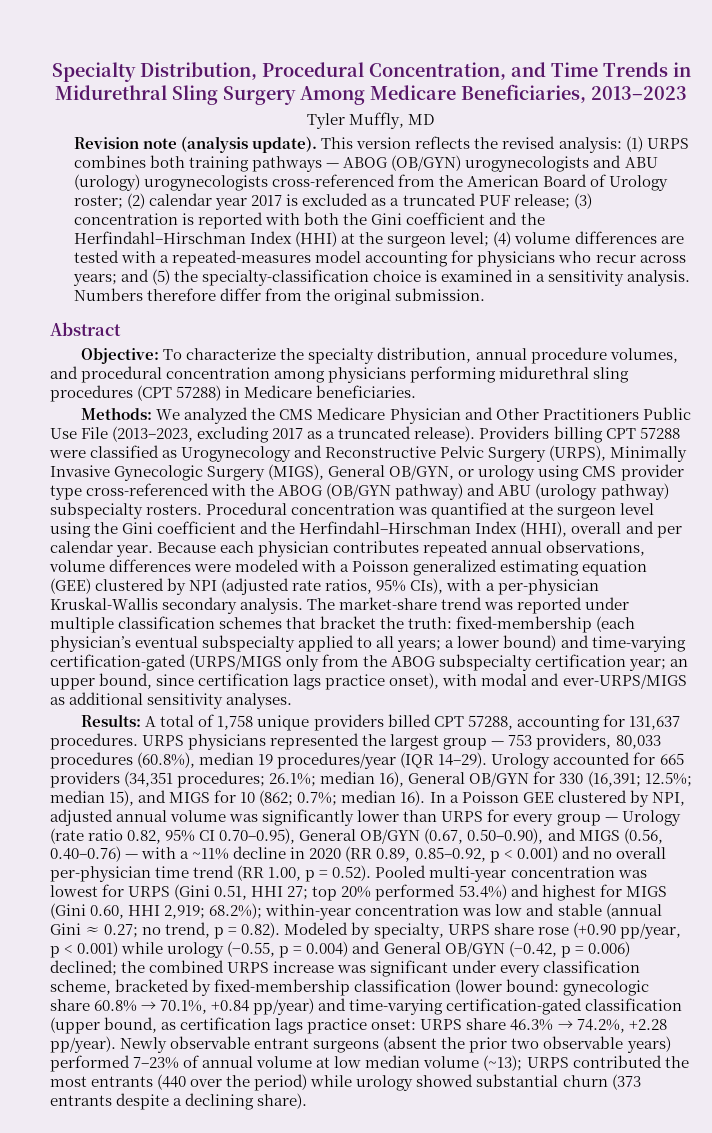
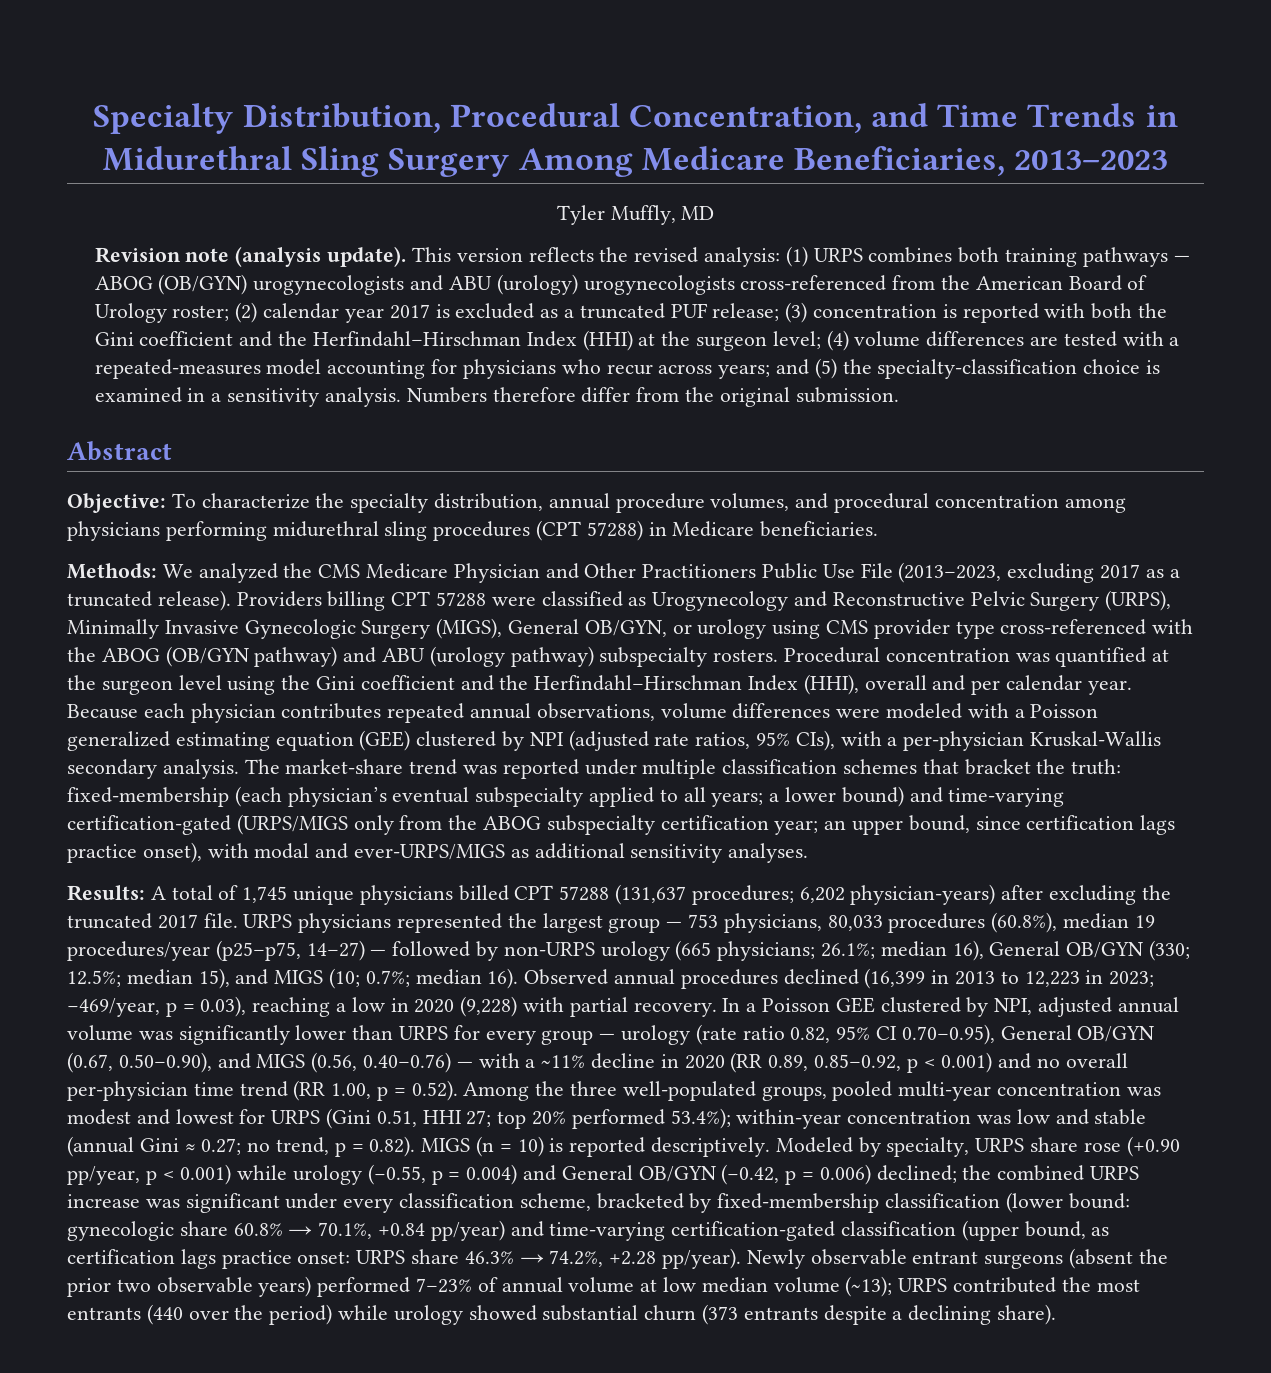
[217,714,680,731] [50,733,138,750] 1,758 unique providers billed CPT 57288, accounting for 131,637 procedures. -> [242,884,1171,905] [67,913,238,929] 1,745 unique physicians billed CPT 57288 (131,637 procedures; 6,202 physician-years) after excluding the truncated 2017 file.
[536,733,612,750] providers, -> [723,913,822,933] physicians,
[400,752,684,769] [50,771,266,788] (IQR 14–29). Urology accounted for 665 providers (34,351 procedures; -> [215,940,816,961] (p25–p75, 14–27) — followed by non-URPS urology (665 physicians;
[533,771,641,787] for 330 (16,391; -> [1149,940,1191,961] (330;
[214,790,426,806] for 10 (862; 0.7%; median 16). -> [329,968,1155,989] [67,996,717,1017] (10; 0.7%; median 16). Observed annual procedures declined (16,399 in 2013 to 12,223 in 2023; −469/year, p = 0.03), reaching a low in 2020 (9,228) with partial recovery.
[621,810,681,826] Urology -> [621,1025,691,1045] urology
[375,865,427,878] Pooled -> [463,1081,893,1101] Among the three well-populated groups, pooled
(647, 874) none -> [67,1109,170,1125] modest and
[458,884,667,901] [50,903,263,919] 53.4%) and highest for MIGS (Gini 0.60, HHI 2,919; 68.2%); -> [670,1108,731,1129] 53.4%);
(281, 930) none -> [421,1136,771,1157] MIGS (n = 10) is reported descriptively.

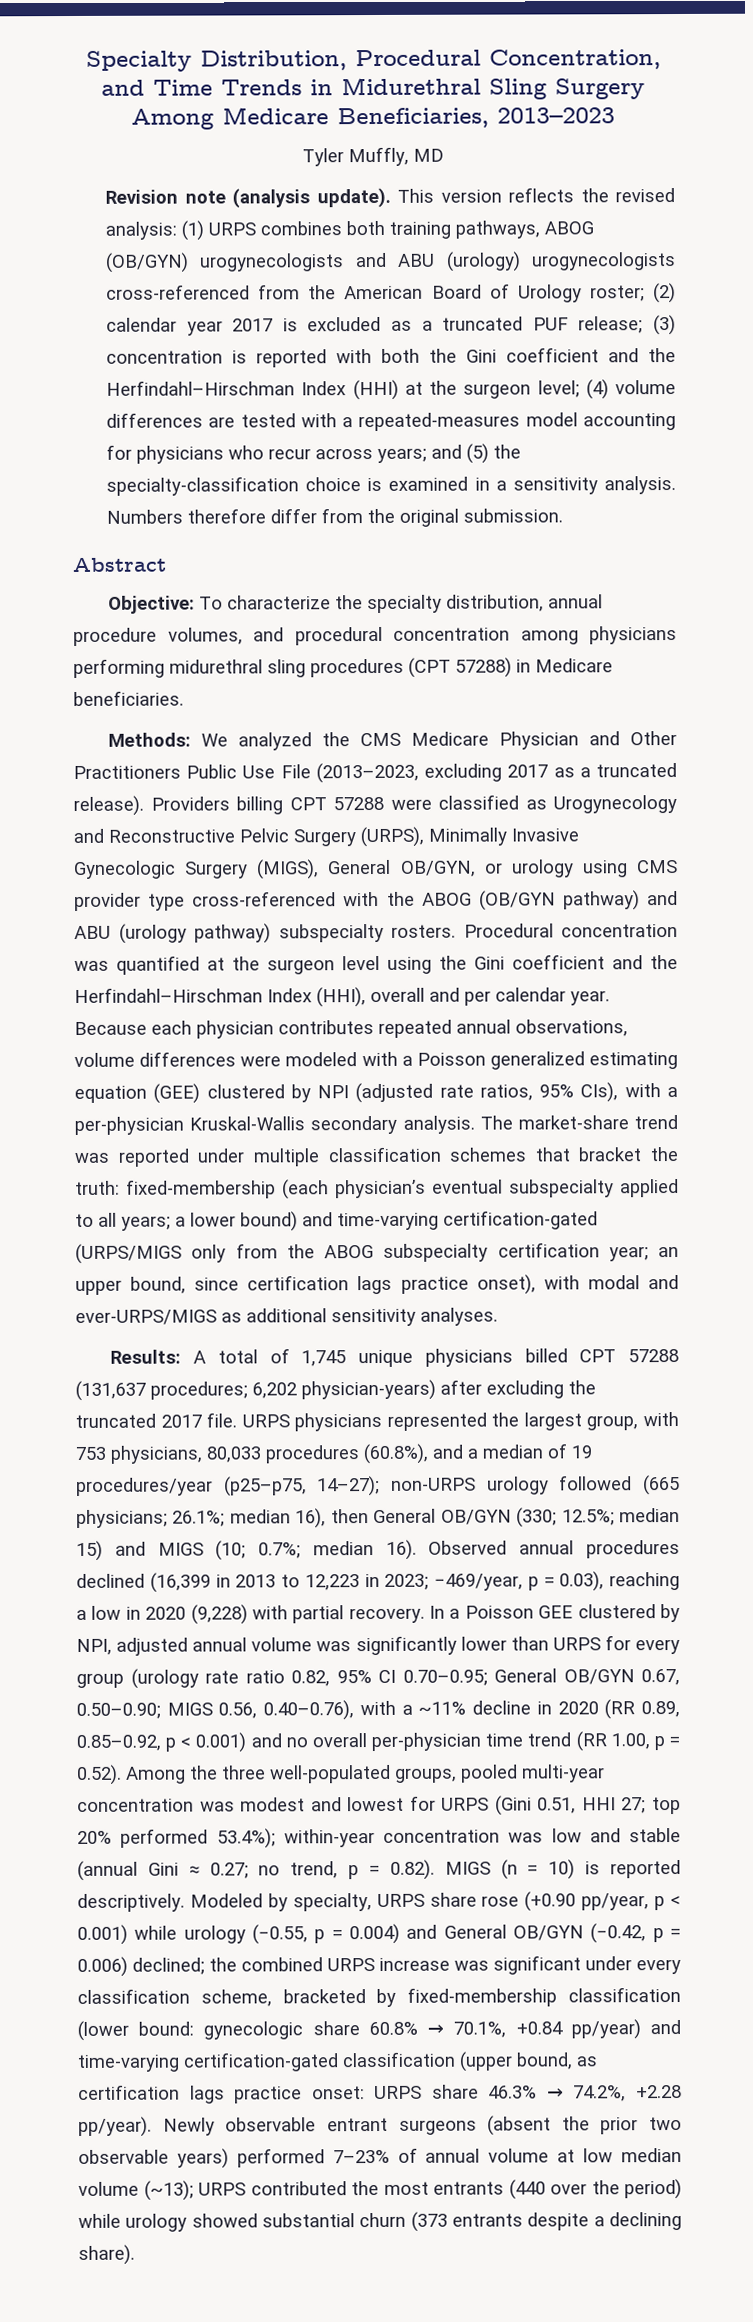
[1082,247,1190,267] pathways — -> [455,220,541,239] pathways,
[608,918,683,933] group — -> [586,1411,679,1431] group, with
[1063,913,1155,929] [67,940,499,961] median 19 procedures/year (p25–p75, 14–27) — followed by -> [432,1443,592,1459] [76,1475,381,1497] and a median of 19 procedures/year (p25–p75, 14–27);
(670, 951) none -> [559,1475,633,1491] followed
(984, 950) none -> [330,1509,369,1524] then
[198,968,230,989] 15), -> [76,1540,103,1561] 15)
[599,1024,737,1045] — urology (rate -> [130,1668,239,1689] (urology rate
[901,1024,1155,1045] [67,1052,473,1073] 0.70–0.95), General OB/GYN (0.67, 0.50–0.90), and MIGS (0.56, 0.40–0.76) — -> [402,1668,680,1686] [76,1700,355,1721] 0.70–0.95; General OB/GYN 0.67, 0.50–0.90; MIGS 0.56, 0.40–0.76),

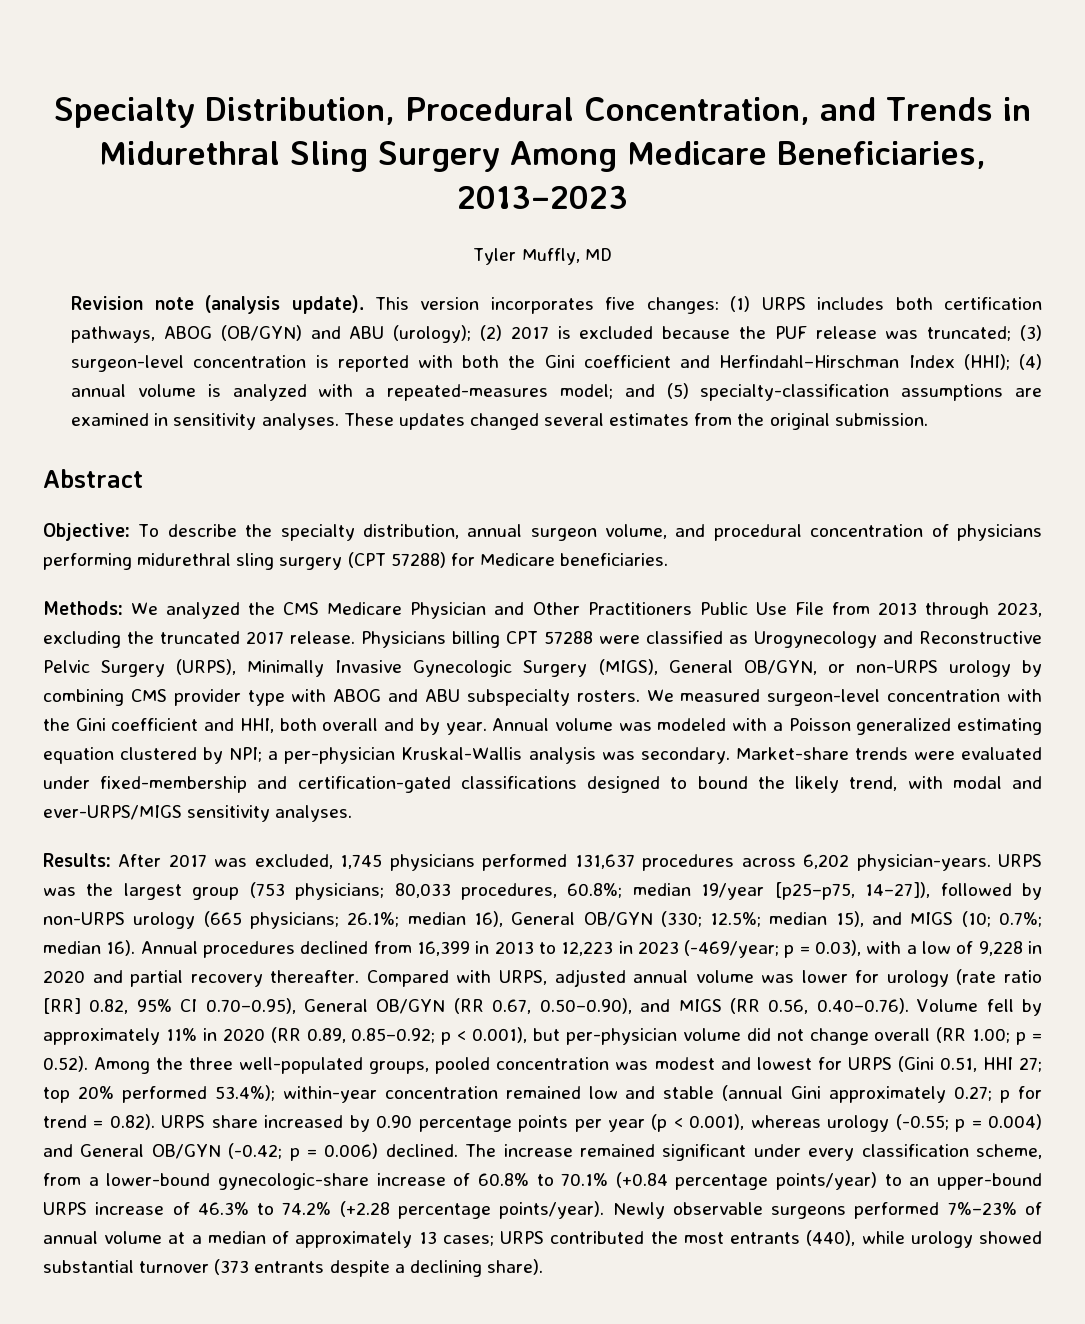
[153,79,213,96] Time -> (877, 109) none
[508,187,675,203] [105,220,452,241] reflects the revised analysis: (1) URPS combines both training -> [490,296,1043,314] incorporates five changes: (1) URPS includes both certification
[199,251,676,272] [106,283,676,304] [106,315,677,336] urogynecologists and ABU (urology) urogynecologists cross-referenced from the American Board of Urology roster; (2) calendar year 2017 is excluded as a truncated PUF release; (3) -> [310,325,1042,343] [71,355,185,372] and ABU (urology); (2) 2017 is excluded because the PUF release was truncated; (3) surgeon-level
[648,348,677,363] [106,379,676,401] [106,412,676,432] [106,443,522,464] [106,476,676,496] [106,508,318,524] the Herfindahl–Hirschman Index (HHI) at the surgeon level; (4) volume differences are tested with a repeated-measures model accounting for physicians who recur across years; and (5) the specialty-classification choice is examined in a sensitivity analysis. Numbers therefore differ -> [719,354,1042,370] [71,383,1043,401] [71,413,690,430] Herfindahl–Hirschman Index (HHI); (4) annual volume is analyzed with a repeated-measures model; and (5) specialty-classification assumptions are examined in sensitivity analyses. These updates changed several estimates
[227,595,332,610] characterize -> [167,524,237,537] describe
[73,627,243,647] procedure volumes, -> [530,524,668,541] surgeon volume,
[520,630,579,645] among -> [931,524,949,537] of
[310,658,404,678] procedures -> [279,557,343,570] surgery
[516,659,531,673] in -> [450,553,475,566] for
[315,762,677,784] [73,795,230,817] (2013–2023, excluding 2017 as a truncated release). Providers -> [831,602,1042,619] [43,631,446,648] from 2013 through 2023, excluding the truncated 2017 release. Physicians
[511,859,678,878] [74,890,678,912] [74,923,678,944] [74,954,678,975] [74,987,610,1008] [74,1019,628,1039] [74,1051,282,1068] urology using CMS provider type cross-referenced with the ABOG (OB/GYN pathway) and ABU (urology pathway) subspecialty rosters. Procedural concentration was quantified at the surgeon level using the Gini coefficient and the Herfindahl–Hirschman Index (HHI), overall and per calendar year. Because each physician contributes repeated annual observations, volume differences were -> [855,660,1043,677] [43,689,1043,706] [43,718,652,735] non-URPS urology by combining CMS provider type with ABOG and ABU subspecialty rosters. We measured surgeon-level concentration with the Gini coefficient and HHI, both overall and by year. Annual volume was
[153,1082,678,1104] [74,1114,679,1135] [74,1146,679,1167] [75,1179,679,1200] [75,1210,598,1232] [75,1242,679,1264] [75,1274,536,1295] (GEE) clustered by NPI (adjusted rate ratios, 95% CIs), with a per-physician Kruskal-Wallis secondary analysis. The market-share trend was reported under multiple classification schemes that bracket the truth: fixed-membership (each physician’s eventual subspecialty applied to all years; a lower bound) and time-varying certification-gated (URPS/MIGS only from the ABOG subspecialty certification year; an upper bound, since certification lags practice onset), -> [120,747,1042,764] [43,776,898,793] clustered by NPI; a per-physician Kruskal-Wallis analysis was secondary. Market-share trends were evaluated under fixed-membership and certification-gated classifications designed to bound the likely trend,
[221,1308,327,1323] as additional -> (182, 812) none
[193,1348,679,1368] [75,1379,596,1401] [75,1411,679,1432] [75,1443,592,1465] [76,1475,633,1497] A total of 1,745 unique physicians billed CPT 57288 (131,637 procedures; 6,202 physician-years) after excluding the truncated 2017 file. URPS physicians represented the largest group, with 753 physicians, 80,033 procedures (60.8%), and a median of 19 procedures/year (p25–p75, 14–27); non-URPS urology followed -> [118,854,1042,871] [43,882,1043,900] [43,912,196,929] After 2017 was excluded, 1,745 physicians performed 131,637 procedures across 6,202 physician-years. URPS was the largest group (753 physicians; 80,033 procedures, 60.8%; median 19/year [p25–p75, 14–27]), followed by non-URPS urology
[330,1509,369,1524] then -> (503, 919) none
[76,1540,103,1561] 15) -> [835,911,864,927] 15),
[428,1539,680,1559] [76,1572,211,1593] Observed annual procedures declined (16,399 -> [140,941,470,958] Annual procedures declined from 16,399
[384,1573,523,1591] 2023; −469/year, -> [637,940,780,958] 2023 (-469/year;
[609,1571,680,1591] reaching -> [866,941,902,954] with
[125,1603,680,1625] [76,1635,681,1656] [76,1668,285,1689] in 2020 (9,228) with partial recovery. In a Poisson GEE clustered by NPI, adjusted annual volume was significantly lower than URPS for every group (urology rate ratio -> [956,941,1043,956] [43,969,1042,987] [43,998,81,1014] of 9,228 in 2020 and partial recovery thereafter. Compared with URPS, adjusted annual volume was lower for urology (rate ratio [RR]
[402,1668,680,1686] [76,1700,532,1721] 0.70–0.95; General OB/GYN 0.67, 0.50–0.90; MIGS 0.56, 0.40–0.76), with a ~11% decline -> [205,998,1042,1016] [43,1028,197,1045] 0.70–0.95), General OB/GYN (RR 0.67, 0.50–0.90), and MIGS (RR 0.56, 0.40–0.76). Volume fell by approximately 11%
[76,1731,650,1753] 0.85–0.92, p < 0.001) and no overall per-physician time trend (RR 1.00, -> [351,1027,1011,1045] 0.85–0.92; p < 0.001), but per-physician volume did not change overall (RR 1.00;
[522,1764,605,1783] multi-year -> (491, 1065) none
[508,1832,544,1843] was -> [505,1086,581,1099] remained
[188,1859,681,1880] [77,1891,681,1912] [77,1924,308,1945] ≈ 0.27; no trend, p = 0.82). MIGS (n = 10) is reported descriptively. Modeled by specialty, URPS share rose (+0.90 pp/year, p < 0.001) while urology (−0.55, -> [829,1086,1043,1103] [43,1114,949,1132] approximately 0.27; p for trend = 0.82). URPS share increased by 0.90 percentage points per year (p < 0.001), whereas urology (-0.55;
[590,1923,647,1944] (−0.42, -> [228,1143,283,1159] (-0.42;
[132,1957,489,1975] declined; the combined URPS increase was -> [385,1144,655,1157] declined. The increase remained
[282,1986,681,2008] [77,2019,681,2041] [77,2051,598,2072] [78,2084,682,2104] [78,2115,682,2137] [78,2147,683,2169] [78,2180,194,2201] bracketed by fixed-membership classification (lower bound: gynecologic share 60.8% → 70.1%, +0.84 pp/year) and time-varying certification-gated classification (upper bound, as certification lags practice onset: URPS share 46.3% → 74.2%, +2.28 pp/year). Newly observable entrant surgeons (absent the prior two observable years) performed 7–23% of annual volume at low median volume (~13); -> [43,1172,1042,1190] [43,1201,1043,1219] [43,1231,494,1248] from a lower-bound gynecologic-share increase of 60.8% to 70.1% (+0.84 percentage points/year) to an upper-bound URPS increase of 46.3% to 74.2% (+2.28 percentage points/year). Newly observable surgeons performed 7%–23% of annual volume at a median of approximately 13 cases;
[508,2178,682,2200] (440 over the period) -> [806,1230,856,1246] (440),
[359,2212,407,2228] churn -> [139,1261,210,1273] turnover

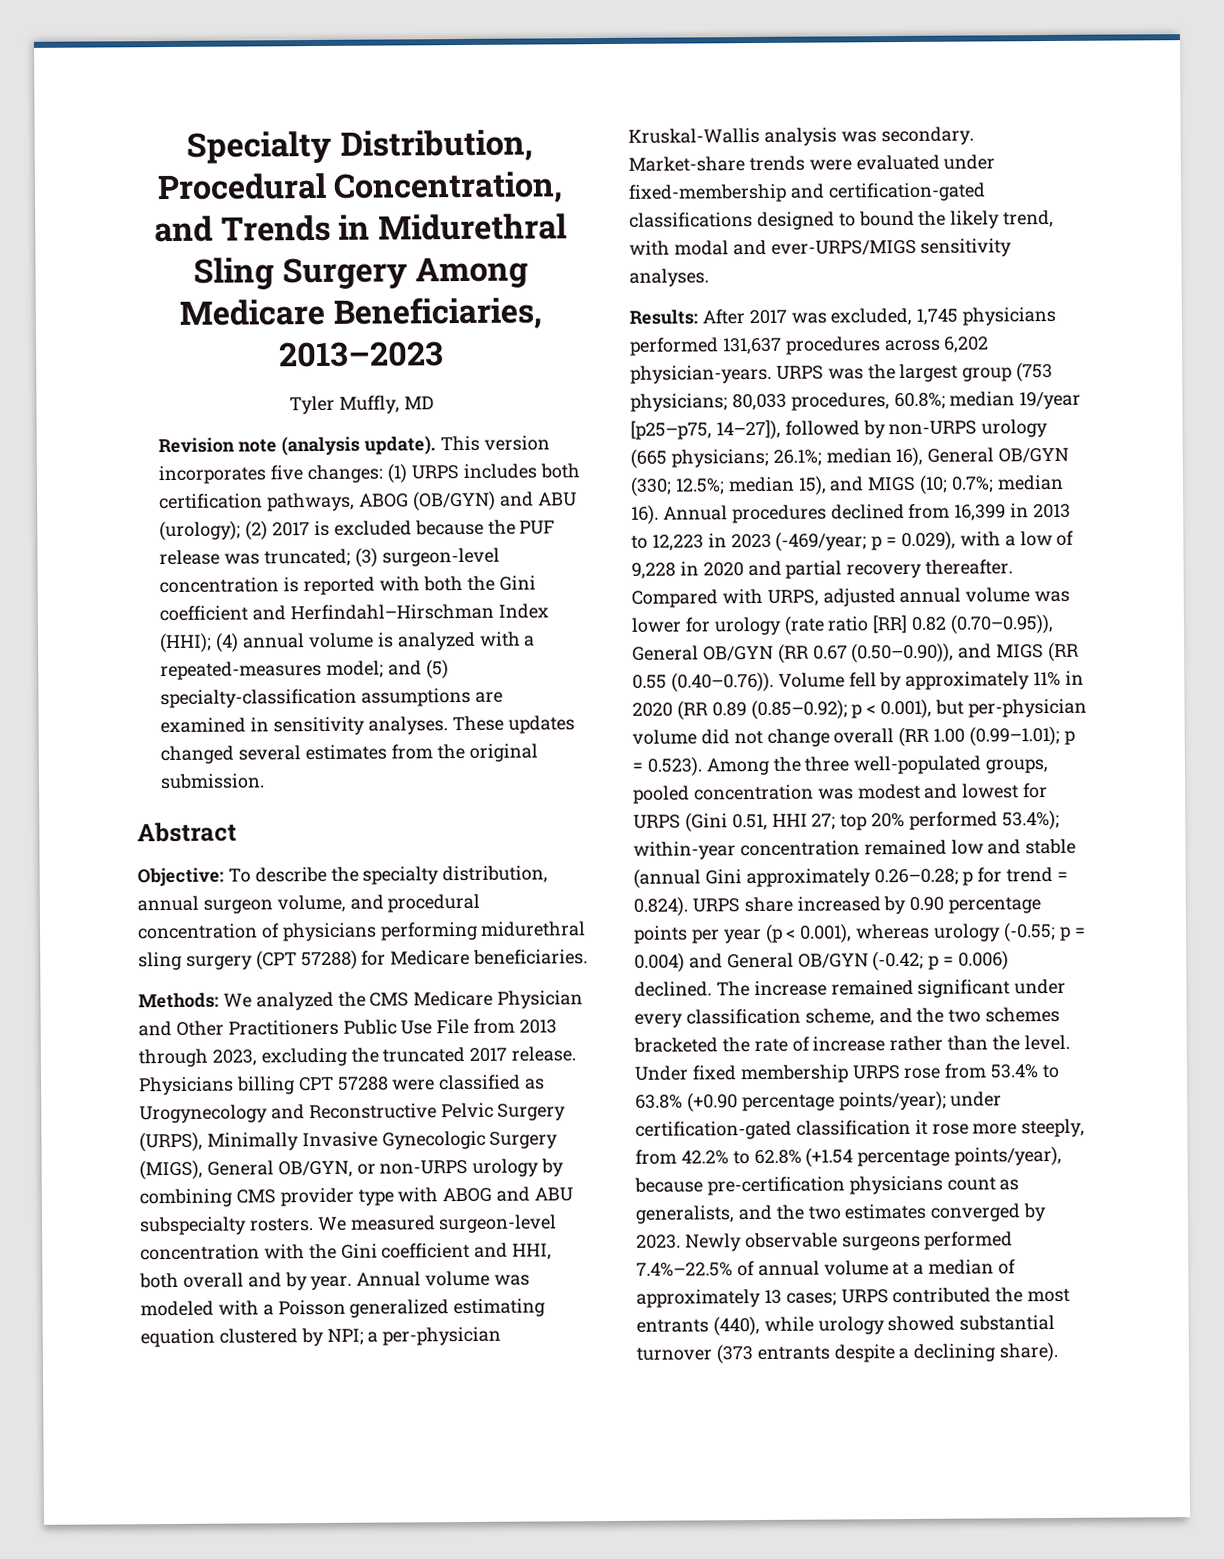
[815,940,862,956] 0.03), -> [901,530,957,552] 0.029),
[89,998,296,1014] 0.82, 95% CI 0.70–0.95), -> [911,613,1055,635] 0.82 (0.70–0.95)),
[492,998,632,1014] 0.67, 0.50–0.90), -> [812,642,955,664] 0.67 (0.50–0.90)),
[768,998,909,1014] 0.56, 0.40–0.76). -> [632,671,774,693] 0.55 (0.40–0.76)).
[306,1028,436,1043] 0.89, 0.85–0.92; -> [711,699,848,721] 0.89 (0.85–0.92);
[972,1028,1042,1045] [43,1056,88,1072] 1.00; p = 0.52). -> [933,725,1075,747] [632,756,702,777] 1.00 (0.99–1.01); p = 0.523).
[954,1086,993,1101] 0.27; -> [873,868,959,886] 0.26–0.28;
[109,1114,155,1130] 0.82). -> [633,896,688,917] 0.824).
[43,1172,1042,1190] [43,1201,605,1219] from a lower-bound gynecologic-share increase of 60.8% to 70.1% (+0.84 percentage points/year) to an upper-bound URPS increase of 46.3% to 74.2% (+2.28 percentage points/year). -> [878,1006,1061,1024] [633,1034,1070,1053] [634,1063,1061,1084] [635,1090,1003,1113] [635,1118,1086,1140] [635,1145,1063,1168] [634,1175,1020,1196] [635,1203,1048,1224] [636,1234,681,1249] and the two schemes bracketed the rate of increase rather than the level. Under fixed membership URPS rose from 53.4% to 63.8% (+0.90 percentage points/year); under certification-gated classification it rose more steeply, from 42.2% to 62.8% (+1.54 percentage points/year), because pre-certification physicians count as generalists, and the two estimates converged by 2023.
[947,1202,1017,1215] 7%–23% -> [636,1262,733,1277] 7.4%–22.5%

